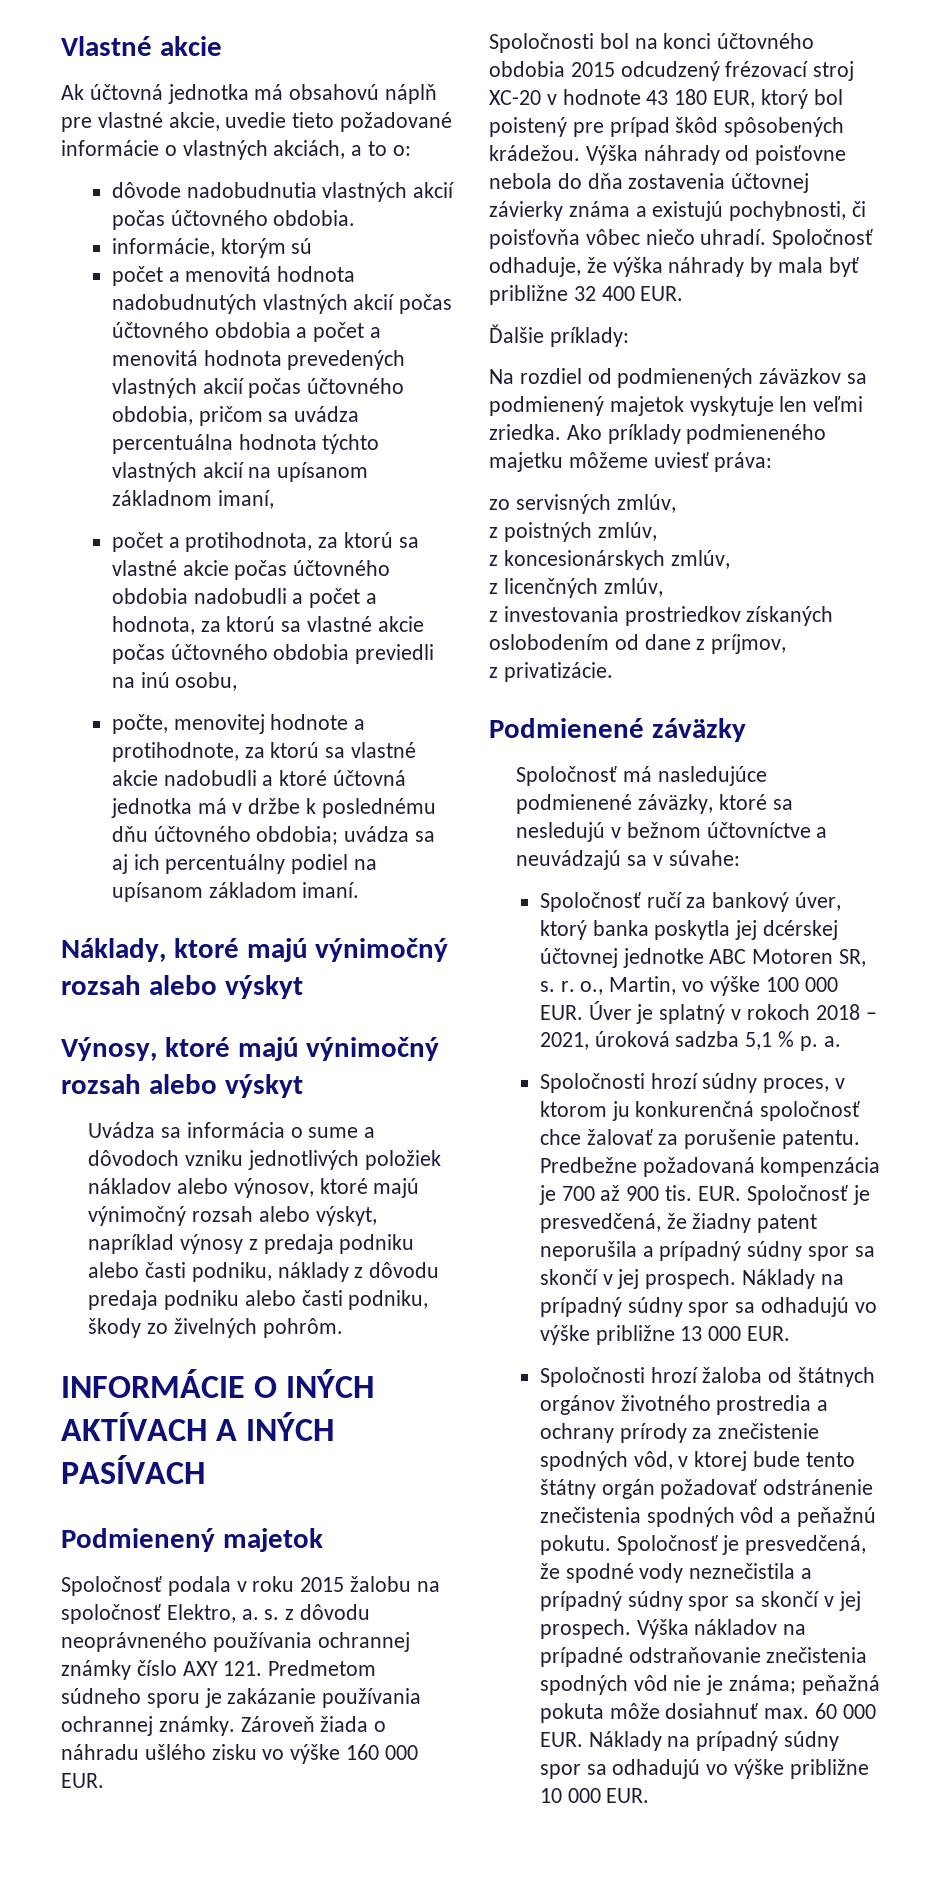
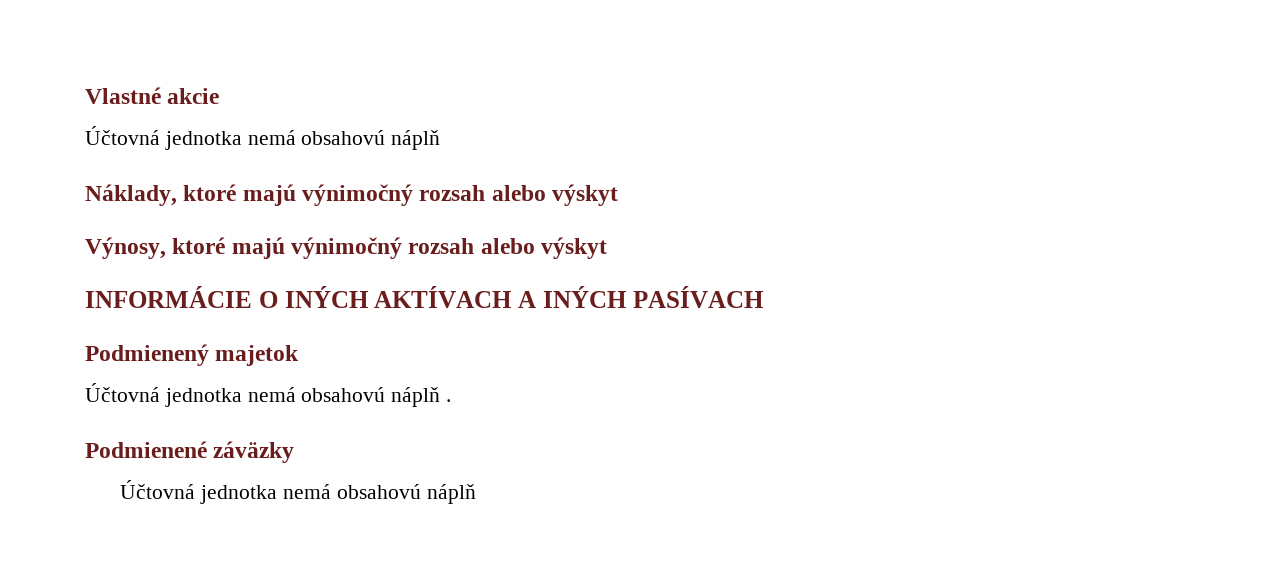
[61,84,438,104] [61,112,453,132] [61,140,411,160] [111,182,455,202] [111,210,356,230] [111,238,313,258] [111,266,356,286] [111,294,453,314] [111,322,382,342] [111,350,406,370] [111,378,405,398] [111,406,360,426] [111,434,380,454] [111,462,369,482] [111,490,274,509] [111,532,419,552] [111,560,391,580] [111,588,378,608] [111,616,424,635] [111,644,435,664] [111,672,238,691] [111,714,366,734] [111,742,417,762] [111,770,407,786] [110,798,436,818] [111,826,436,845] [111,854,378,874] [111,882,360,902] Ak účtovná jednotka má obsahovú náplň pre vlastné akcie, uvedie tieto požadované informácie o vlastných akciách, a to o: // dôvode nadobudnutia vlastných akcií počas účtovného obdobia. // informácie, ktorým sú // počet a menovitá hodnota nadobudnutých vlastných akcií počas účtovného obdobia a počet a menovitá hodnota prevedených vlastných akcií počas účtovného obdobia, pričom sa uvádza percentuálna hodnota týchto vlastných akcií na upísanom základnom imaní, // počet a protihodnota, za ktorú sa vlastné akcie počas účtovného obdobia nadobudli a počet a hodnota, za ktorú sa vlastné akcie počas účtovného obdobia previedli na inú osobu, // počte, menovitej hodnote a protihodnote, za ktorú sa vlastné akcie nadobudli a ktoré účtovná jednotka má v držbe k poslednému dňu účtovného obdobia; uvádza sa aj ich percentuálny podiel na upísanom základom imaní. -> [85,126,441,150] Účtovná jednotka nemá obsahovú náplň
[88,1122,376,1138] [88,1150,441,1170] [88,1178,420,1198] [88,1206,377,1226] [88,1234,415,1254] [88,1262,440,1282] [88,1290,429,1310] [88,1318,343,1338] // Uvádza sa informácia o sume a dôvodoch vzniku jednotlivých položiek nákladov alebo výnosov, ktoré majú výnimočný rozsah alebo výskyt, napríklad výnosy z predaja podniku alebo časti podniku, náklady z dôvodu predaja podniku alebo časti podniku, škody zo živelných pohrôm. -> (608, 248) none
[61,1576,440,1596] [61,1604,371,1624] [61,1632,410,1652] [61,1660,377,1680] [61,1688,422,1708] [61,1716,387,1736] [61,1744,418,1764] [61,1773,104,1788] [489,33,815,53] [489,61,855,81] [489,89,843,109] [489,117,845,137] [489,145,847,165] [489,173,810,193] [489,201,867,221] [489,229,874,249] [489,257,859,277] [489,285,684,305] [489,324,629,347] [489,368,868,388] [489,396,864,416] [489,424,827,444] [489,452,773,472] [489,494,676,514] [489,522,657,542] [489,550,730,570] [489,578,663,598] [489,606,834,626] [489,634,787,654] [489,662,613,682] [489,718,746,742] [516,766,767,786] [516,794,793,814] [516,822,828,842] [516,850,740,870] [539,892,842,912] [539,920,839,940] [539,948,867,968] [539,976,838,996] [539,1001,877,1024] [539,1031,841,1051] [539,1073,846,1093] [539,1101,861,1121] [539,1129,861,1149] [539,1157,881,1177] [538,1185,870,1205] [539,1213,818,1233] [539,1241,875,1261] [539,1269,844,1289] [539,1297,877,1317] [539,1325,791,1345] [539,1367,876,1387] [539,1395,829,1415] [539,1423,820,1443] [539,1451,855,1471] [539,1479,874,1499] [539,1507,877,1527] [539,1535,867,1555] [539,1563,813,1583] [539,1591,861,1611] [539,1619,807,1639] [539,1647,868,1667] [539,1675,880,1695] [539,1703,876,1723] [539,1731,840,1751] [539,1759,869,1779] [539,1788,650,1803] Spoločnosť podala v roku 2015 žalobu na spoločnosť Elektro, a. s. z dôvodu neoprávneného používania ochrannej známky číslo AXY 121. Predmetom súdneho sporu je zakázanie používania ochrannej známky. Zároveň žiada o náhradu ušlého zisku vo výške 160 000 EUR. // Spoločnosti bol na konci účtovného obdobia 2015 odcudzený frézovací stroj XC-20 v hodnote 43 180 EUR, ktorý bol poistený pre prípad škôd spôsobených krádežou. Výška náhrady od poisťovne nebola do dňa zostavenia účtovnej závierky známa a existujú pochybnosti, či poisťovňa vôbec niečo uhradí. Spoločnosť odhaduje, že výška náhrady by mala byť približne 32 400 EUR. // Ďalšie príklady: // Na rozdiel od podmienených záväzkov sa podmienený majetok vyskytuje len veľmi zriedka. Ako príklady podmieneného majetku môžeme uviesť práva: // zo servisných zmlúv, // z poistných zmlúv, // z koncesionárskych zmlúv, // z licenčných zmlúv, // z investovania prostriedkov získaných oslobodením od dane z príjmov, // z privatizácie. // Podmienené záväzky // Spoločnosť má nasledujúce podmienené záväzky, ktoré sa nesledujú v bežnom účtovníctve a neuvádzajú sa v súvahe: // Spoločnosť ručí za bankový úver, ktorý banka poskytla jej dcérskej účtovnej jednotke ABC Motoren SR, s. r. o., Martin, vo výške 100 000 EUR. Úver je splatný v rokoch 2018 – 2021, úroková sadzba 5,1 % p. a. // Spoločnosti hrozí súdny proces, v ktorom ju konkurenčná spoločnosť chce žalovať za porušenie patentu. Predbežne požadovaná kompenzácia je 700 až 900 tis. EUR. Spoločnosť je presvedčená, že žiadny patent neporušila a prípadný súdny spor sa skončí v jej prospech. Náklady na prípadný súdny spor sa odhadujú vo výške približne 13 000 EUR. // Spoločnosti hrozí žaloba od štátnych orgánov životného prostredia a ochrany prírody za znečistenie spodných vôd, v ktorej bude tento štátny orgán požadovať odstránenie znečistenia spodných vôd a peňažnú pokutu. Spoločnosť je presvedčená, že spodné vody neznečistila a prípadný súdny spor sa skončí v jej prospech. Výška nákladov na prípadné odstraňovanie znečistenia spodných vôd nie je známa; peňažná pokuta môže dosiahnuť max. 60 000 EUR. Náklady na prípadný súdny spor sa odhadujú vo výške približne 10 000 EUR. -> [85,383,452,407] [85,441,295,463] [120,480,476,504] Účtovná jednotka nemá obsahovú náplň . // Podmienené záväzky // Účtovná jednotka nemá obsahovú náplň

